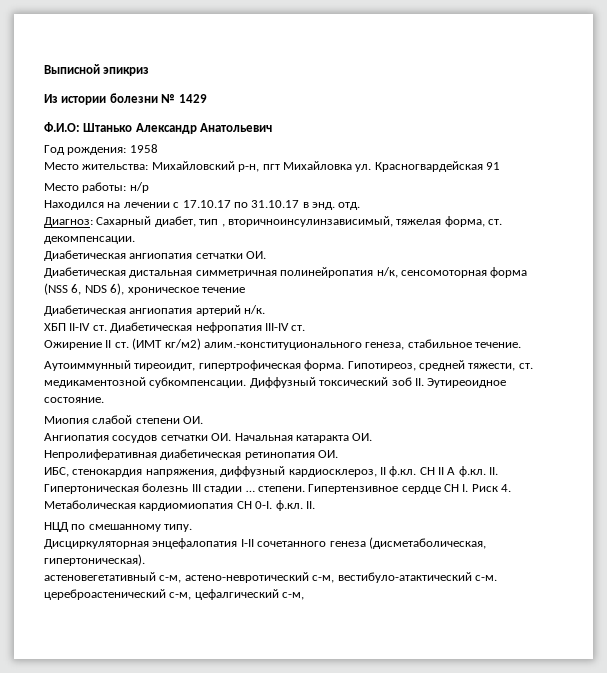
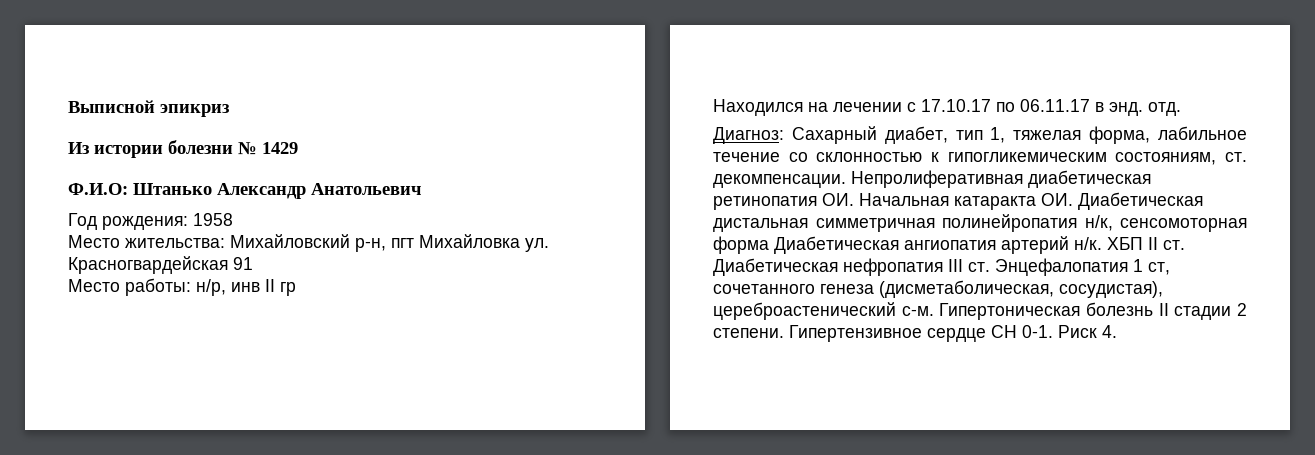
[129,182,149,193] н/р -> [196,279,296,296] н/р, инв II гр
[251,200,300,208] 31.10.17 -> [1020,99,1090,112] 06.11.17
[221,216,502,227] [44,236,135,244] [44,250,267,261] , вторичноинсулинзависимый, тяжелая форма, ст. декомпенсации. // Диабетическая ангиопатия сетчатки ОИ. // -> [990,126,1247,144] [713,152,1247,165] [713,170,1151,188] [713,193,1073,210] 1, тяжелая форма, лабильное течение со склонностью к гипогликемическим состояниям, ст. декомпенсации. Непролиферативная диабетическая ретинопатия ОИ. Начальная катаракта ОИ.
[44,283,245,295] (NSS 6, NDS 6), хроническое течение // -> (769, 245) none
[44,323,91,331] // ХБП II-IV -> [1107,237,1158,250] ХБП II
[264,323,306,331] [44,338,521,350] [44,360,533,371] [44,377,507,388] [44,397,104,403] [44,415,204,424] [44,433,373,443] [44,449,339,460] [44,466,499,477] [44,483,255,494] III-IV ст. // Ожирение II ст. (ИМТ кг/м2) алим.-конституционального генеза, стабильное течение. // Аутоиммунный тиреоидит, гипертрофическая форма. Гипотиреоз, средней тяжести, ст. медикаментозной субкомпенсации. Диффузный токсический зоб II. Эутиреоидное состояние. // Миопия слабой степени ОИ. // Ангиопатия сосудов сетчатки ОИ. Начальная катаракта ОИ. // Непролиферативная диабетическая ретинопатия ОИ. // ИБС, стенокардия напряжения, диффузный кардиосклероз, II ф.кл. СН II А ф.кл. II. Гипертоническая болезнь III стадии … -> [948,258,1170,276] [713,280,1163,298] [713,302,1247,320] III ст. Энцефалопатия 1 ст, сочетанного генеза (дисметаболическая, сосудистая), цереброастенический с-м. Гипертоническая болезнь II стадии 2
[462,484,469,492] I. -> [1022,325,1053,338] 0-1.
[44,500,315,511] [44,522,193,532] [44,537,486,549] [44,554,145,566] [44,572,497,583] [44,589,305,600] Метаболическая кардиомиопатия СН 0-I. ф.кл. II. // НЦД по смешанному типу. // Дисциркуляторная энцефалопатия I-II сочетанного генеза (дисметаболическая, гипертоническая). // астеновегетативный с-м, астено-невротический с-м, вестибуло-атактический с-м. цереброастенический с-м, цефалгический с-м, -> (1117, 331) none

